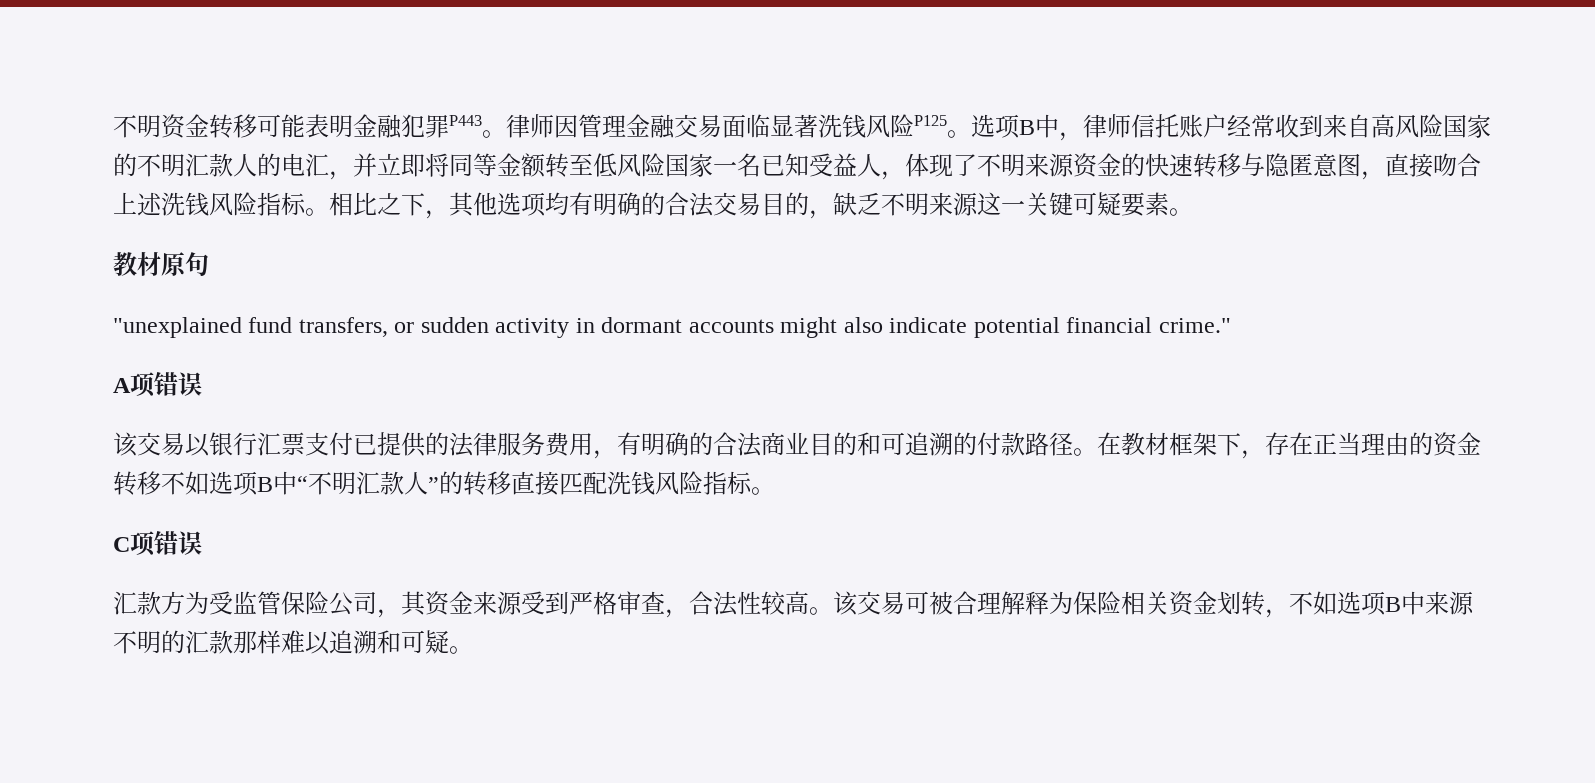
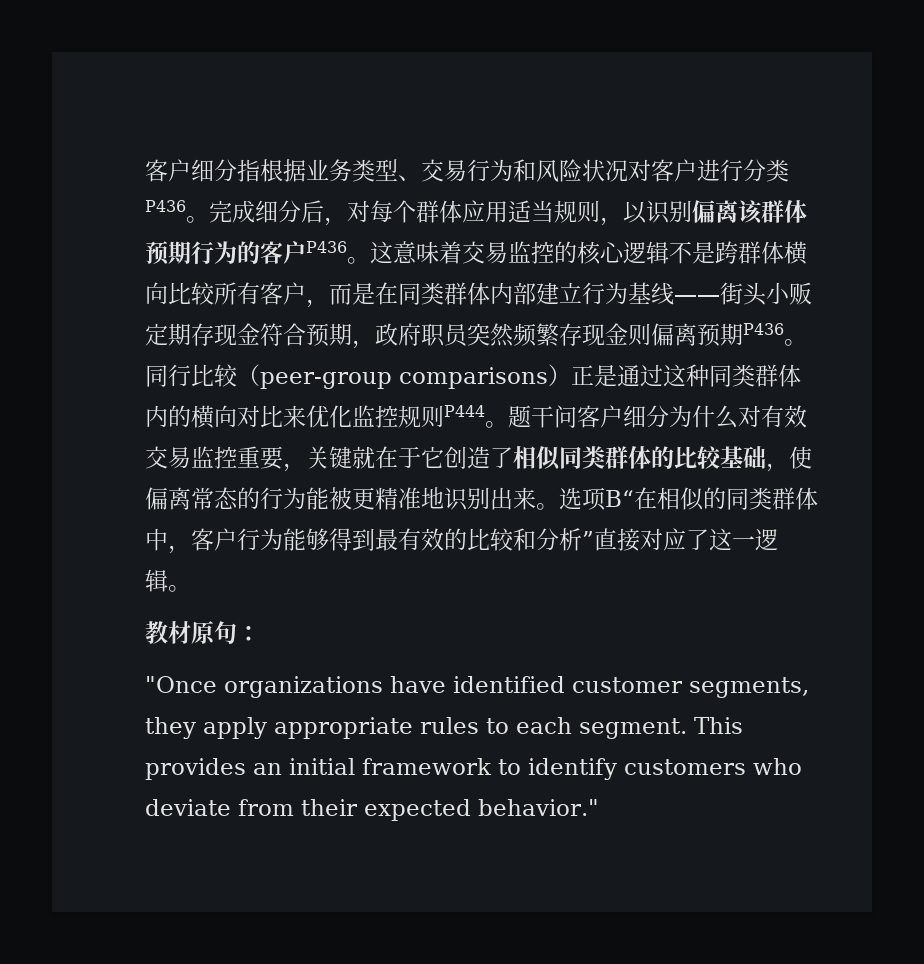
[113,114,482,139] [482,114,947,139] [947,114,1491,141] [113,153,1481,180] [113,192,1193,219] [113,252,209,277] [113,317,1231,338] [113,371,202,397] [113,432,1481,459] [113,471,775,496] [113,530,202,556] [113,591,1474,618] [113,630,473,655] 不明资金转移可能表明金融犯罪P443。律师因管理金融交易面临显著洗钱风险P125。选项B中，律师信托账户经常收到来自高风险国家的不明汇款人的电汇，并立即将同等金额转至低风险国家一名已知受益人，体现了不明来源资金的快速转移与隐匿意图，直接吻合上述洗钱风险指标。相比之下，其他选项均有明确的合法交易目的，缺乏不明来源这一关键可疑要素。 // 教材原句 // "unexplained fund transfers, or sudden activity in dormant accounts might also indicate potential financial crime." // A项错误 // 该交易以银行汇票支付已提供的法律服务费用，有明确的合法商业目的和可追溯的付款路径。在教材框架下，存在正当理由的资金转移不如选项B中“不明汇款人”的转移直接匹配洗钱风险指标。 // C项错误 // 汇款方为受监管保险公司，其资金来源受到严格审查，合法性较高。该交易可被合理解释为保险相关资金划转，不如选项B中来源不明的汇款那样难以追溯和可疑。 -> [145,159,789,182] [145,200,186,212] [186,200,807,226] [145,241,347,265] [347,241,807,265] [145,282,812,308] [145,323,784,349] [784,339,807,346] [145,364,801,389] [145,405,485,429] [485,405,807,429] [145,446,812,472] [145,487,818,511] [145,528,778,554] [145,569,191,592] [145,621,260,645] [145,676,809,698] [145,717,743,739] [145,758,802,780] [145,799,599,821] 客户细分指根据业务类型、交易行为和风险状况对客户进行分类P436。完成细分后，对每个群体应用适当规则，以识别偏离该群体预期行为的客户P436。这意味着交易监控的核心逻辑不是跨群体横向比较所有客户，而是在同类群体内部建立行为基线——街头小贩定期存现金符合预期，政府职员突然频繁存现金则偏离预期P436。同行比较（peer-group comparisons）正是通过这种同类群体内的横向对比来优化监控规则P444。题干问客户细分为什么对有效交易监控重要，关键就在于它创造了相似同类群体的比较基础，使偏离常态的行为能被更精准地识别出来。选项B“在相似的同类群体中，客户行为能够得到最有效的比较和分析”直接对应了这一逻辑。 // 教材原句： // "Once organizations have identified customer segments, they apply appropriate rules to each segment. This provides an initial framework to identify customers who deviate from their expected behavior."

